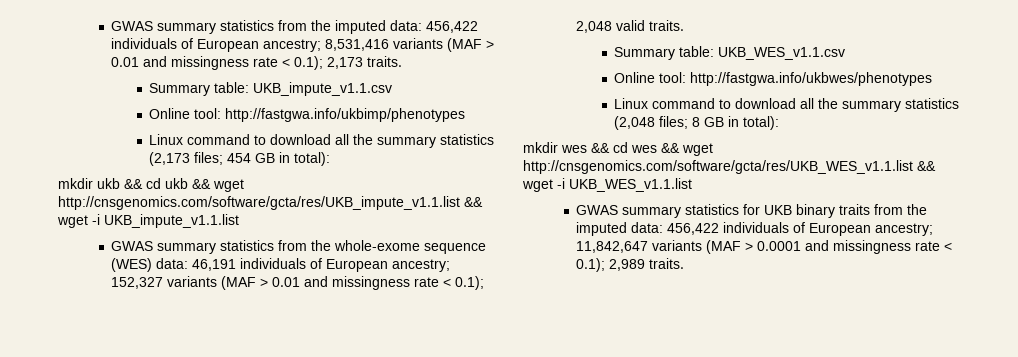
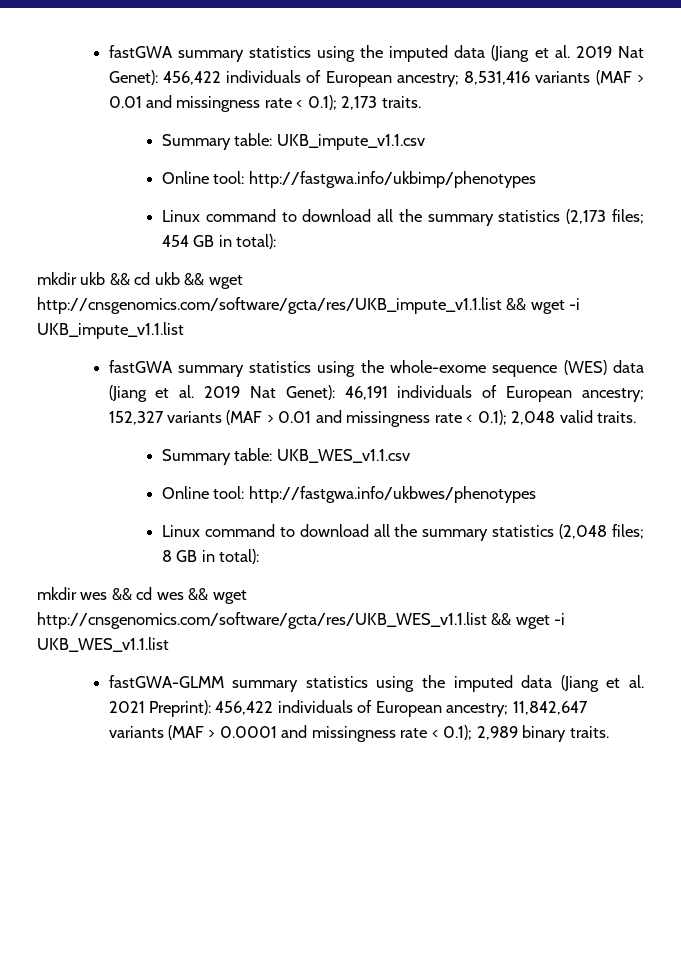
[111,20,423,34] GWAS summary statistics from the imputed data: -> [108,45,644,62] [108,70,158,85] fastGWA summary statistics using the imputed data (Jiang et al. 2019 Nat Genet):
[111,240,308,254] GWAS summary statistics from -> [108,360,356,377] fastGWA summary statistics using
[156,258,189,269] data: -> [613,360,644,373] [108,385,335,402] data (Jiang et al. 2019 Nat Genet):
[576,204,928,218] [576,222,664,236] GWAS summary statistics for UKB binary traits from the imputed data: -> [108,675,644,692] [108,700,212,717] fastGWA-GLMM summary statistics using the imputed data (Jiang et al. 2021 Preprint):
(646, 265) none -> [522,725,567,742] binary

